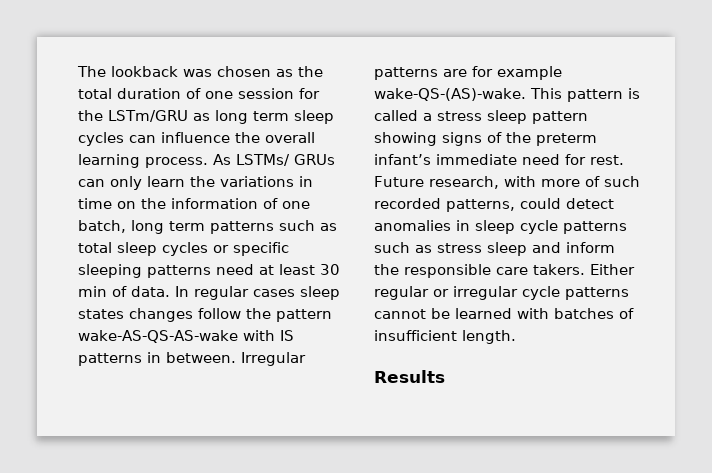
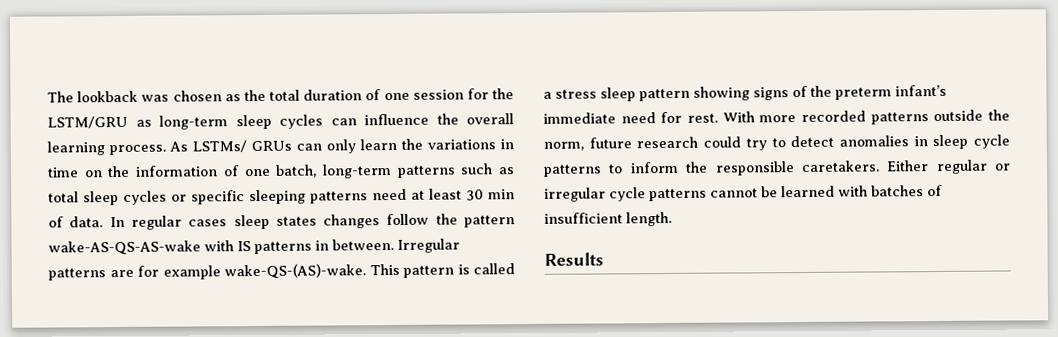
[108,110,289,124] LSTm/GRU as long term -> [47,115,228,130] LSTM/GRU as long-term
[131,220,205,234] long term -> [321,164,392,179] long-term
[374,176,640,189] [374,198,561,212] Future research, with more of such recorded patterns, could -> [722,109,1010,125] [543,136,786,151] With more recorded patterns outside the norm, future research could try to
[374,242,561,256] such as stress sleep and -> [608,164,624,174] to
[496,264,585,275] care takers. -> [800,160,880,173] caretakers.

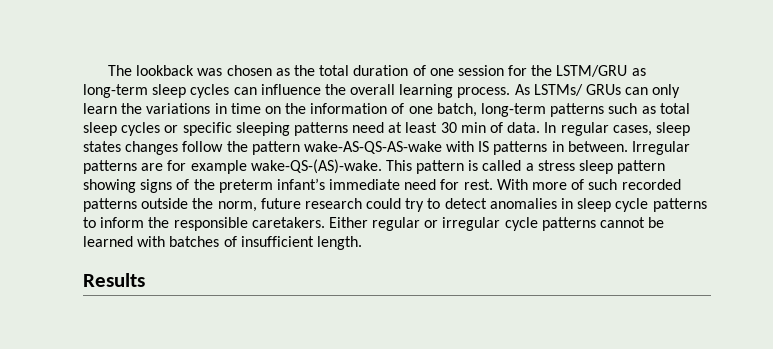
[188,219,228,227] cases -> [612,125,652,136] cases,
(797, 119) none -> [571,179,618,190] of such

